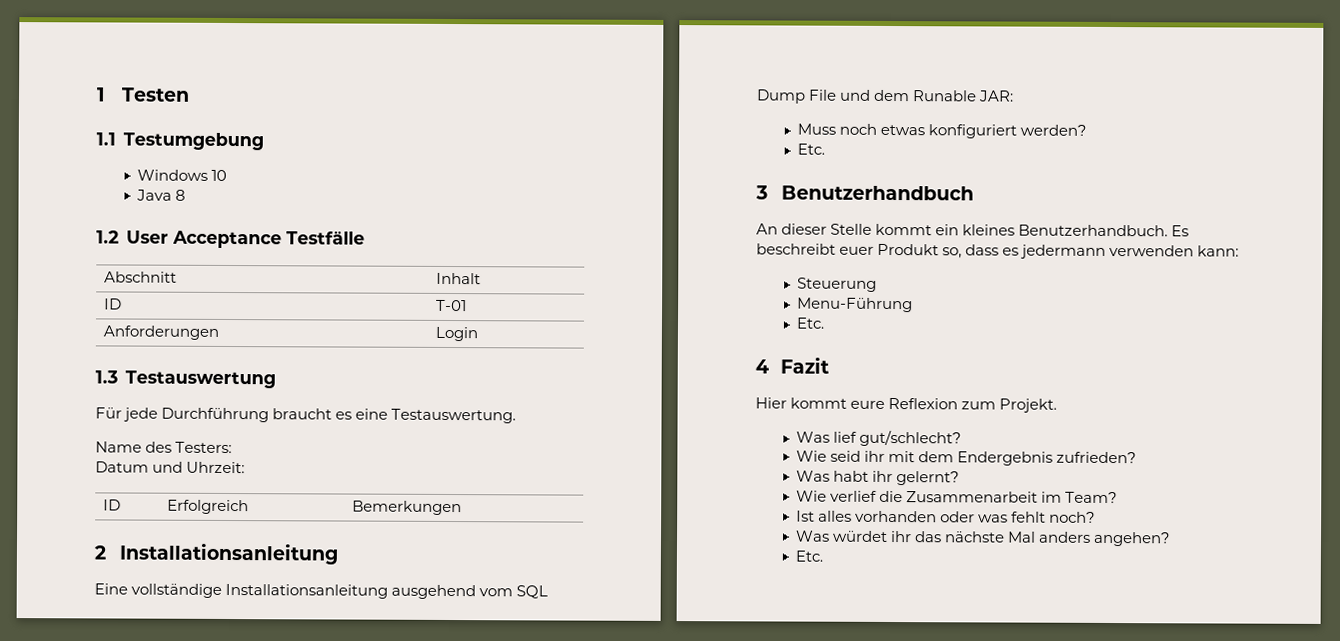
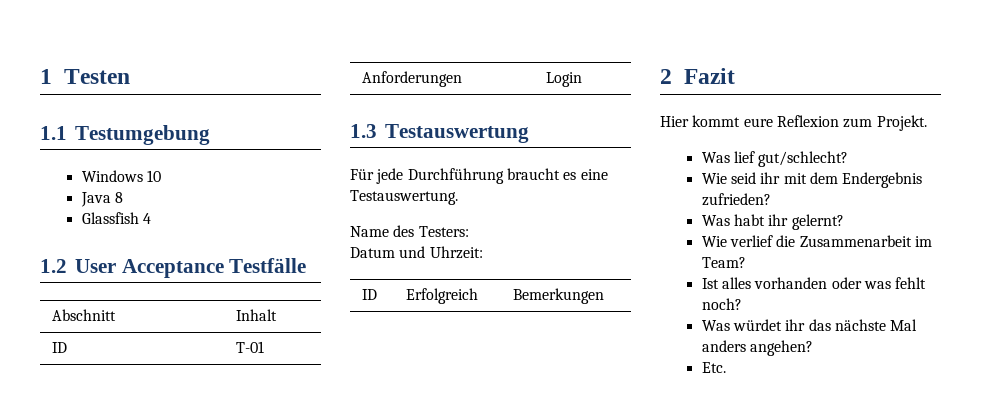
(187, 195) none -> [81,212,152,224] // Glassfish 4
[118,543,338,565] [94,583,549,600] [756,89,1015,104] [797,123,1088,139] [797,143,826,155] [755,185,974,201] [756,223,1190,237] [756,243,1240,259] [797,277,878,292] [797,297,914,313] [796,317,826,329] [755,359,769,374] Installationsanleitung // Eine vollständige Installationsanleitung ausgehend vom SQL Dump File und dem Runable JAR: // Muss noch etwas konfiguriert werden? // Etc. // 3 Benutzerhandbuch // An dieser Stelle kommt ein kleines Benutzerhandbuch. Es beschreibt euer Produkt so, dass es jedermann verwenden kann: // Steuerung // Menu-Führung // Etc. // 4 -> (672, 76) none

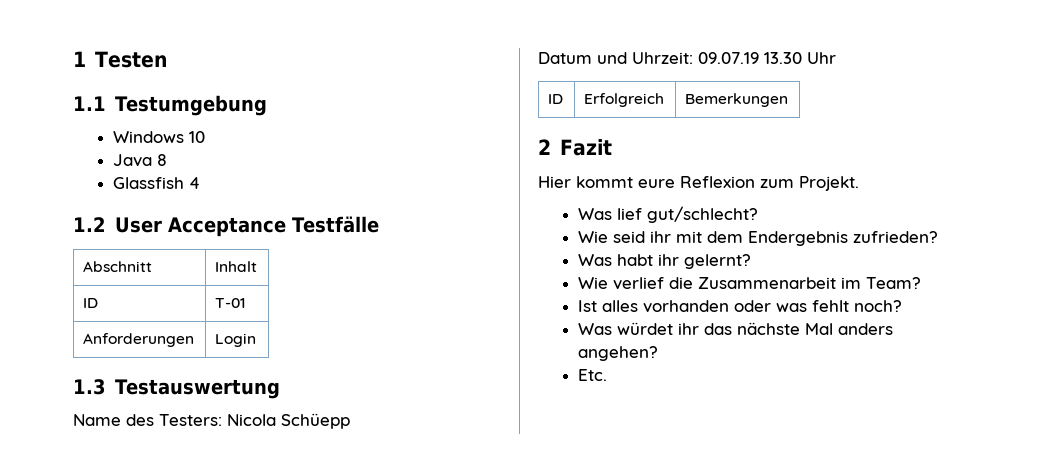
[350,168,608,184] [350,190,458,205] // Für jede Durchführung braucht es eine Testauswertung. -> (281, 389) none
(469, 231) none -> [227,413,350,429] Nicola Schüepp
(483, 252) none -> [698,52,836,64] 09.07.19 13.30 Uhr

